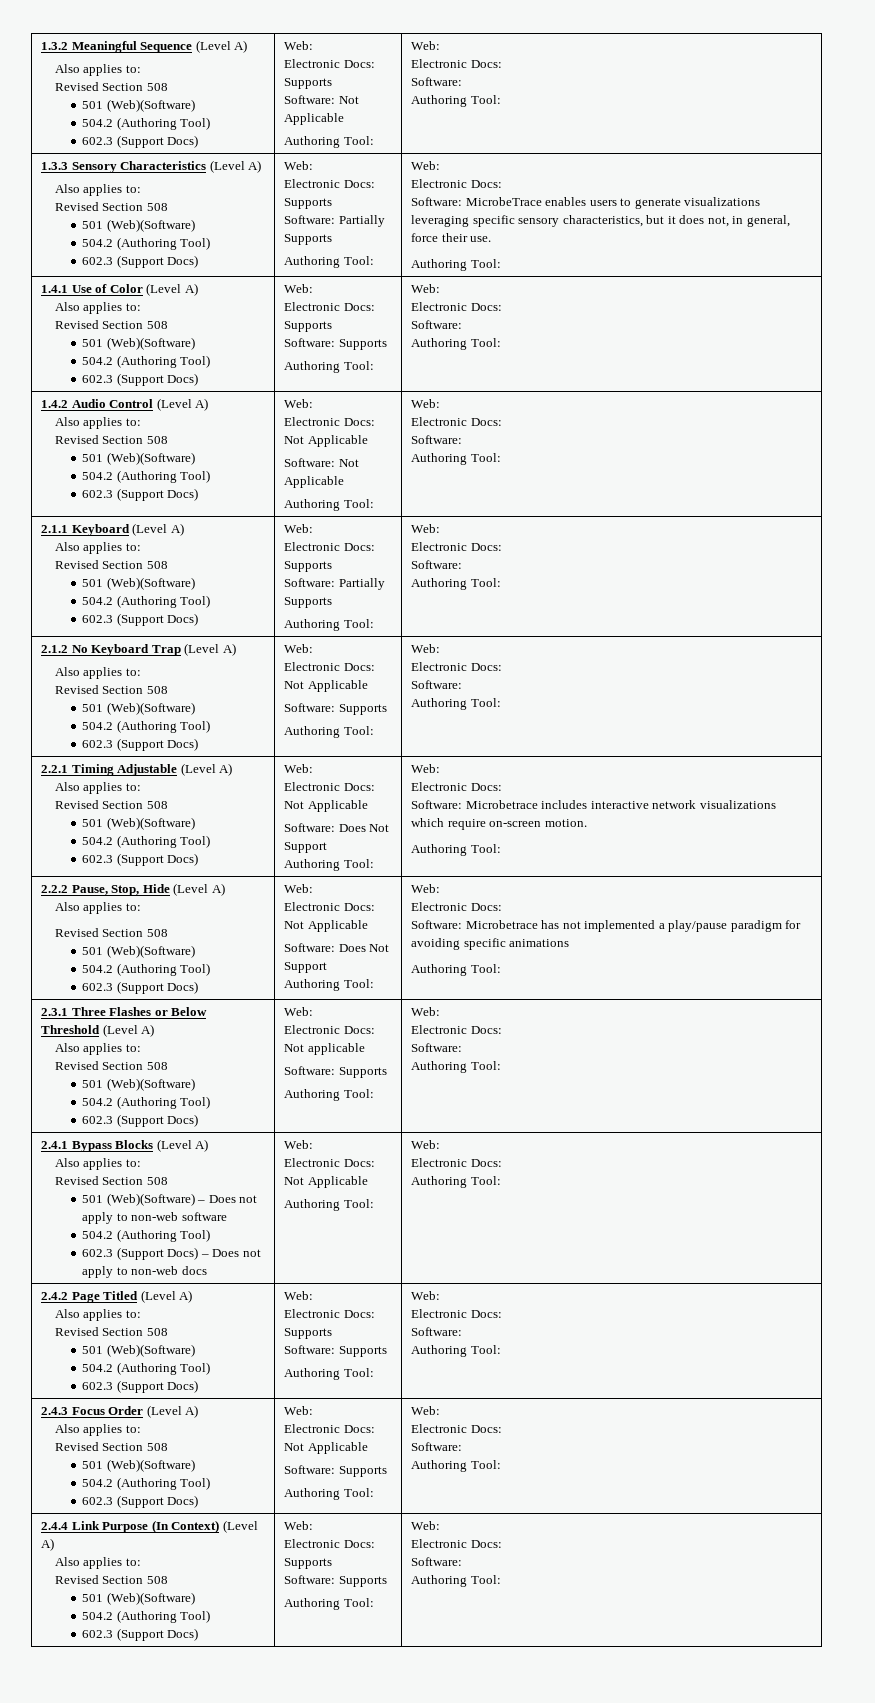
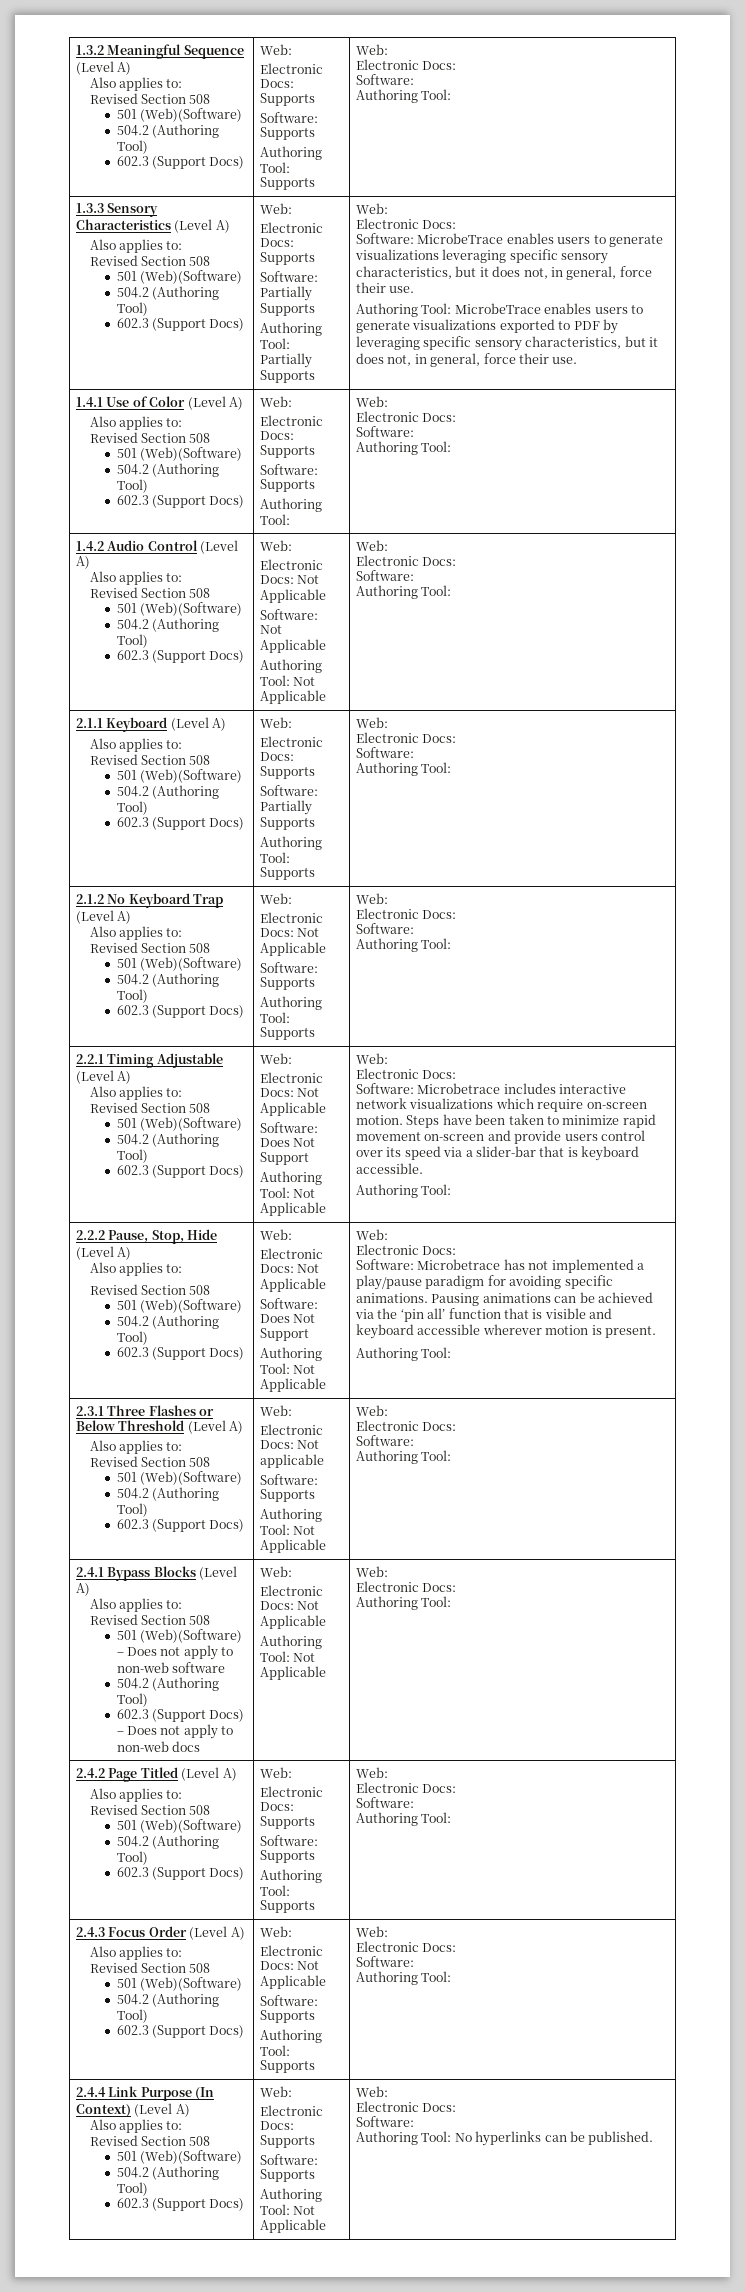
[338,96,359,104] [283,113,344,125] [283,136,374,148] Not Applicable // Authoring Tool: -> [260,127,316,140] [260,146,323,160] [260,162,291,173] [260,177,316,190] Supports // Authoring Tool: Supports
(374, 260) none -> [260,353,313,368] [260,370,316,383] Partially Supports
(501, 263) none -> [454,303,643,314] [356,319,618,334] [356,336,658,351] [356,353,578,367] MicrobeTrace enables users to generate visualizations exported to PDF by leveraging specific sensory characteristics, but it does not, in general, force their use.
(374, 503) none -> [293,677,316,686] [260,690,327,704] Not Applicable
(374, 623) none -> [260,867,316,880] Supports
(374, 730) none -> [260,1027,316,1040] Supports
(374, 863) none -> [293,1189,316,1198] [260,1202,327,1216] Not Applicable
(587, 823) none -> [406,1114,656,1128] [356,1130,645,1144] [356,1146,640,1161] [356,1163,424,1174] Steps have been taken to minimize rapid movement on-screen and provide users control over its speed via a slider-bar that is keyboard accessible.
(374, 983) none -> [293,1365,316,1374] [260,1378,327,1392] Not Applicable
(506, 944) none -> [356,1293,480,1306] animations. Pausing
(570, 943) none -> [554,1292,653,1303] [355,1308,613,1322] [356,1324,656,1339] can be achieved via the ‘pin all’ function that is visible and keyboard accessible wherever motion is present.
(374, 1093) none -> [293,1526,316,1535] [260,1539,327,1553] Not Applicable
(374, 1203) none -> [293,1653,316,1662] [260,1666,327,1680] Not Applicable
(374, 1372) none -> [260,1900,316,1913] Supports
(374, 1492) none -> [260,2060,316,2073] Supports
[410,1521,440,1530] [410,1539,502,1548] [410,1557,462,1566] [410,1575,501,1587] | Web: // Electronic Docs: // Software: // Authoring Tool: -> [293,2206,316,2215] [260,2219,327,2233] [356,2086,389,2097] [356,2101,457,2112] [356,2116,415,2127] [356,2131,654,2146] Not Applicable | Web: // Electronic Docs: // Software: // Authoring Tool: No hyperlinks can be published.

